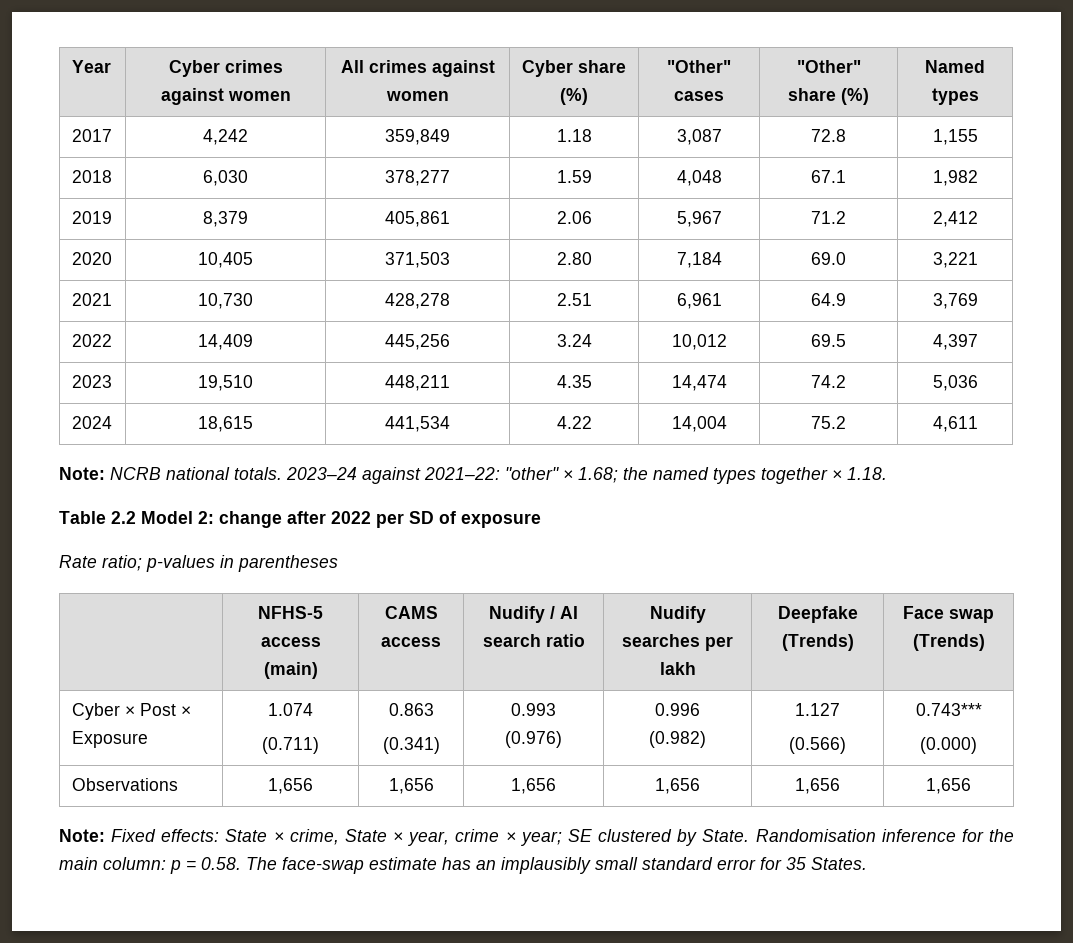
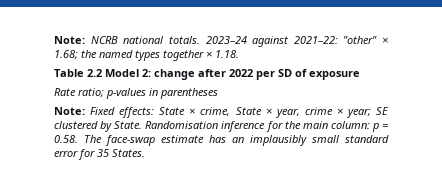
[71,60,111,73] [168,60,283,77] [160,88,291,105] [340,60,495,77] [385,91,449,101] [522,60,626,77] [560,88,588,105] [667,60,731,73] [674,91,724,101] [796,60,861,73] [788,88,869,105] [925,60,985,73] [931,88,979,105] [71,129,112,142] [203,129,248,145] [385,129,450,145] [556,129,592,142] [676,129,722,145] [811,129,846,142] [932,129,978,145] [71,170,112,183] [203,170,248,186] [385,170,450,186] [556,170,592,183] [676,170,722,186] [811,170,846,183] [932,170,978,186] [71,211,112,224] [203,211,248,227] [385,211,450,227] [556,211,592,224] [676,211,722,227] [811,211,846,224] [932,211,978,227] [71,252,112,265] [198,252,253,268] [385,252,450,268] [556,252,592,265] [676,252,722,268] [811,252,846,265] [932,252,978,268] [71,293,112,306] [198,293,253,309] [385,293,450,309] [556,293,592,306] [676,293,722,309] [811,293,846,306] [932,293,978,309] [71,334,112,347] [198,334,253,350] [385,334,450,350] [556,334,592,347] [671,334,727,350] [811,334,846,347] [932,334,978,350] [71,375,112,388] [198,375,253,391] [385,375,450,391] [556,375,592,388] [671,375,727,391] [811,375,846,388] [932,375,978,391] [71,416,112,429] [198,416,253,432] [385,416,450,432] [556,416,592,429] [671,416,727,432] [811,416,846,429] [932,416,978,432] Year | Cyber crimes against women | All crimes against women | Cyber share (%) | "Other" cases | "Other" share (%) | Named types // 2017 | 4,242 | 359,849 | 1.18 | 3,087 | 72.8 | 1,155 // 2018 | 6,030 | 378,277 | 1.59 | 4,048 | 67.1 | 1,982 // 2019 | 8,379 | 405,861 | 2.06 | 5,967 | 71.2 | 2,412 // 2020 | 10,405 | 371,503 | 2.80 | 7,184 | 69.0 | 3,221 // 2021 | 10,730 | 428,278 | 2.51 | 6,961 | 64.9 | 3,769 // 2022 | 14,409 | 445,256 | 3.24 | 10,012 | 69.5 | 4,397 // 2023 | 19,510 | 448,211 | 4.35 | 14,474 | 74.2 | 5,036 // 2024 | 18,615 | 441,534 | 4.22 | 14,004 | 75.2 | 4,611 // -> (54, 40) none
[258,606,323,619] [260,637,321,647] [263,662,318,679] [384,606,438,619] [381,637,441,647] [489,606,578,623] [482,634,585,647] [649,606,706,623] [622,634,733,651] [659,662,696,675] [777,606,858,623] [781,634,854,651] [903,606,994,623] [912,634,985,651] [71,703,191,720] [71,731,148,748] [268,703,313,716] [262,737,319,754] [388,703,434,716] [382,737,440,754] [511,703,556,716] [505,731,562,748] [655,703,700,716] [649,731,706,748] [795,703,840,716] [789,737,846,754] [915,703,982,716] [920,737,977,754] [71,778,178,791] [268,778,313,794] [388,778,434,794] [511,778,556,794] [655,778,700,794] [795,778,840,794] [926,778,971,794] // | NFHS-5 access (main) | CAMS access | Nudify / AI search ratio | Nudify searches per lakh | Deepfake (Trends) | Face swap (Trends) // Cyber × Post × Exposure | 1.074 // (0.711) | 0.863 // (0.341) | 0.993 // (0.976) | 0.996 // (0.982) | 1.127 // (0.566) | 0.743*** // (0.000) // Observations | 1,656 | 1,656 | 1,656 | 1,656 | 1,656 | 1,656 -> (218, 93) none

